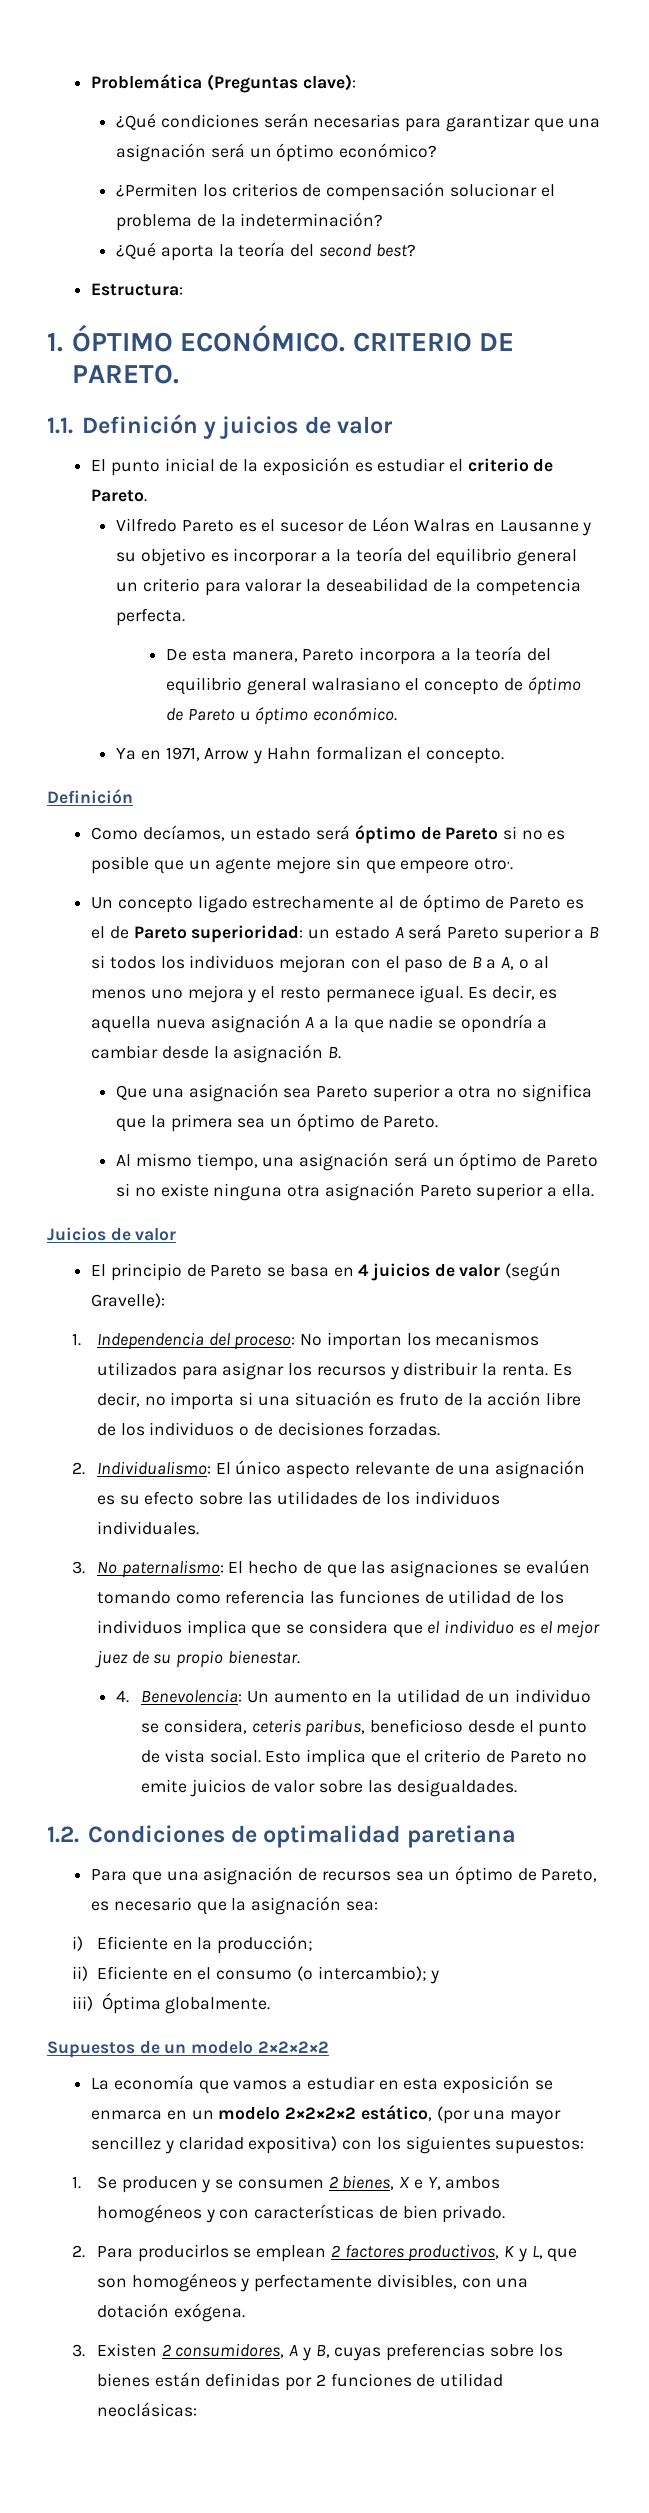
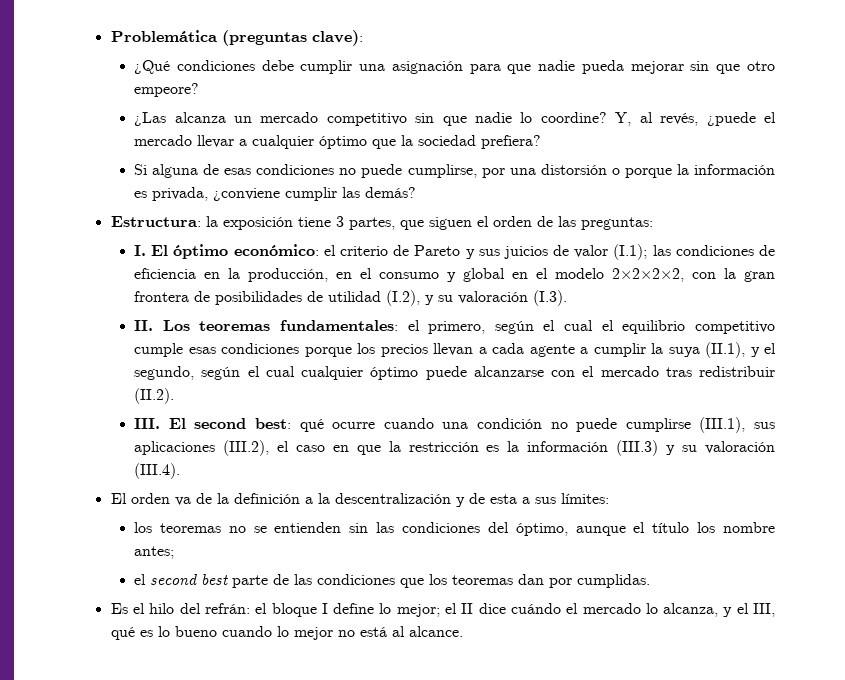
[206,74,298,93] (Preguntas -> [221,30,307,46] (preguntas
[263,113,601,132] [116,143,438,162] [116,182,555,201] [116,212,384,231] [116,242,416,261] [91,283,184,296] [47,324,515,352] [71,364,179,384] [47,414,394,439] [91,457,554,476] [91,489,148,502] [116,517,592,536] [116,547,577,566] [116,578,582,596] [116,608,186,626] [166,646,551,665] [166,677,581,695] [166,707,398,725] [116,746,505,764] [47,789,133,804] [91,825,566,844] [91,856,514,874] [91,894,584,913] [91,924,600,943] [91,955,549,973] [91,985,558,1003] [91,1014,548,1033] [91,1044,342,1063] [116,1083,592,1102] [116,1113,439,1132] [116,1152,598,1171] [116,1182,594,1201] [47,1227,177,1241] [91,1262,562,1281] [91,1293,166,1308] [71,1332,540,1350] [96,1362,572,1380] [96,1391,581,1410] [96,1422,441,1436] [71,1460,586,1479] [96,1491,500,1505] [96,1521,199,1535] [71,1559,590,1578] [96,1590,564,1604] [96,1620,601,1638] [94,1650,300,1668] [116,1689,592,1703] [141,1719,588,1737] [141,1749,401,1767] serán necesarias para garantizar que una asignación será un óptimo económico? // ¿Permiten los criterios de compensación solucionar el problema de la indeterminación? // ¿Qué aporta la teoría del second best? // Estructura: // 1. ÓPTIMO ECONÓMICO. CRITERIO DE PARETO. // 1.1. Definición y juicios de valor // El punto inicial de la exposición es estudiar el criterio de Pareto. // Vilfredo Pareto es el sucesor de Léon Walras en Lausanne y su objetivo es incorporar a la teoría del equilibrio general un criterio para valorar la deseabilidad de la competencia perfecta. // De esta manera, Pareto incorpora a la teoría del equilibrio general walrasiano el concepto de óptimo de Pareto u óptimo económico. // Ya en 1971, Arrow y Hahn formalizan el concepto. // Definición // Como decíamos, un estado será óptimo de Pareto si no es posible que un agente mejore sin que empeore otro,. // Un concepto ligado estrechamente al de óptimo de Pareto es el de Pareto superioridad: un estado A será Pareto superior a B si todos los individuos mejoran con el paso de B a A, o al menos uno mejora y el resto permanece igual. Es decir, es aquella nueva asignación A a la que nadie se opondría a cambiar desde la asignación B. // Que una asignación sea Pareto superior a otra no significa que la primera sea un óptimo de Pareto. // Al mismo tiempo, una asignación será un óptimo de Pareto si no existe ninguna otra asignación Pareto superior a ella. // Juicios de valor // El principio de Pareto se basa en 4 juicios de valor (según Gravelle): // 1. Independencia del proceso: No importan los mecanismos utilizados para asignar los recursos y distribuir la renta. Es decir, no importa si una situación es fruto de la acción libre de los individuos o de decisiones forzadas. // 2. Individualismo: El único aspecto relevante de una asignación es su efecto sobre las utilidades de los individuos individuales. // 3. No paternalismo: El hecho de que las asignaciones se evalúen tomando como referencia las funciones de utilidad de los individuos implica que se considera que el individuo es el mejor juez de su propio bienestar. // 4. Benevolencia: Un aumento en la utilidad de un individuo se considera, ceteris paribus, beneficioso desde el punto de vista social. Esto implica que -> [261,60,776,74] [134,83,200,97] [134,112,776,126] [134,135,542,149] [134,164,775,178] [134,187,417,201] [110,216,653,230] [134,244,319,259] debe cumplir una asignación para que nadie pueda mejorar sin que otro empeore? // ¿Las alcanza un mercado competitivo sin que nadie lo coordine? Y, al revés, ¿puede el mercado llevar a cualquier óptimo que la sociedad prefiera? // Si alguna de esas condiciones no puede cumplirse, por una distorsión o porque la información es privada, ¿conviene cumplir las demás? // Estructura: la exposición tiene 3 partes, que siguen el orden de las preguntas: // I. El óptimo económico:
[566,1753,588,1763] [141,1779,517,1797] [47,1825,516,1848] [91,1866,598,1885] [91,1896,378,1915] [71,1935,314,1954] [71,1966,168,1981] no emite juicios de valor sobre las desigualdades. // 1.2. Condiciones de optimalidad paretiana // Para que una asignación de recursos sea un óptimo de Pareto, es necesario que la asignación sea: // i) Eficiente en la producción; // ii) Eficiente -> [465,244,776,260] [134,268,329,282] y sus juicios de valor (I.1); las condiciones de eficiencia en la producción,
[296,1966,440,1984] [71,1992,271,2014] [47,2041,329,2058] [91,2075,553,2094] [91,2105,562,2124] [91,2136,585,2154] [71,2175,501,2193] [96,2204,506,2223] [71,2244,578,2262] [96,2273,529,2292] [96,2303,245,2322] [71,2343,563,2361] [96,2372,504,2391] [96,2402,197,2417] (o intercambio); y // iii) Óptima globalmente. // Supuestos de un modelo 2×2×2×2 // La economía que vamos a estudiar en esta exposición se enmarca en un modelo 2×2×2×2 estático, (por una mayor sencillez y claridad expositiva) con los siguientes supuestos: // 1. Se producen y se consumen 2 bienes, X e Y, ambos homogéneos y con características de bien privado. // 2. Para producirlos se emplean 2 factores productivos, K y L, que son homogéneos y perfectamente divisibles, con una dotación exógena. // 3. Existen 2 consumidores, A y B, cuyas preferencias sobre los bienes están definidas por 2 funciones de utilidad neoclásicas: -> [447,268,775,282] [134,290,568,306] [134,320,776,334] [134,342,777,358] [134,366,775,380] [134,388,175,404] [134,417,775,433] [134,440,775,456] [134,463,181,479] [110,493,609,507] [134,522,776,536] [134,546,175,559] [134,574,651,588] [110,603,775,617] [110,626,463,640] y global en el modelo 2×2×2×2, con la gran frontera de posibilidades de utilidad (I.2), y su valoración (I.3). // II. Los teoremas fundamentales: el primero, según el cual el equilibrio competitivo cumple esas condiciones porque los precios llevan a cada agente a cumplir la suya (II.1), y el segundo, según el cual cualquier óptimo puede alcanzarse con el mercado tras redistribuir (II.2). // III. El second best: qué ocurre cuando una condición no puede cumplirse (III.1), sus aplicaciones (III.2), el caso en que la restricción es la información (III.3) y su valoración (III.4). // El orden va de la definición a la descentralización y de esta a sus límites: // los teoremas no se entienden sin las condiciones del óptimo, aunque el título los nombre antes; // el second best parte de las condiciones que los teoremas dan por cumplidas. // Es el hilo del refrán: el bloque I define lo mejor; el II dice cuándo el mercado lo alcanza, y el III, qué es lo bueno cuando lo mejor no está al alcance.

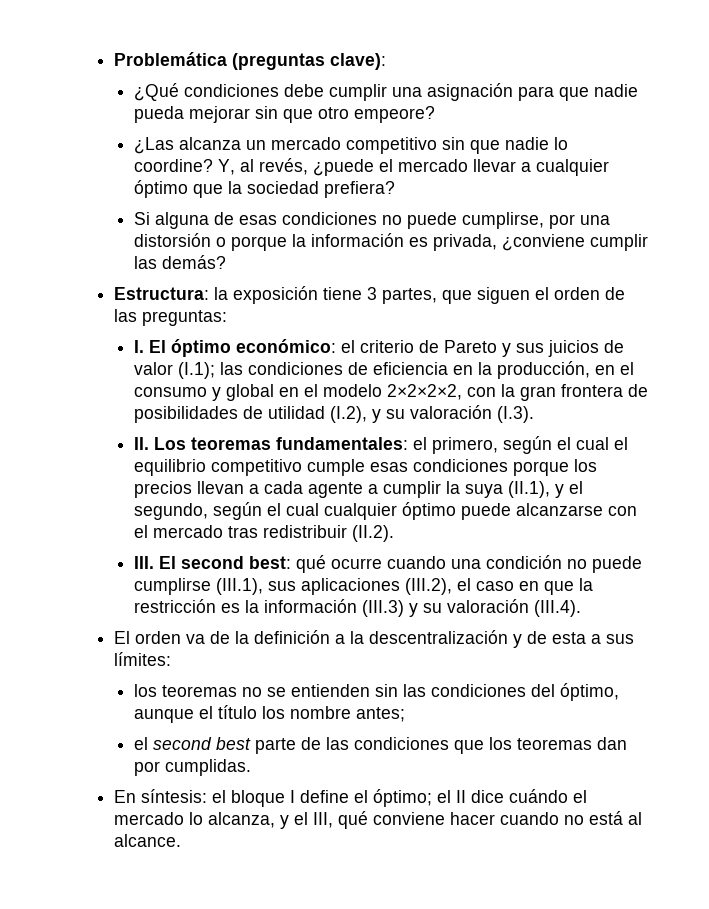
[110,603,251,614] Es el hilo del refrán: -> [113,789,207,803] En síntesis:
[379,603,440,617] lo mejor; -> [353,789,432,807] el óptimo;
[139,626,333,640] es lo bueno cuando lo mejor -> [372,812,559,825] conviene hacer cuando

